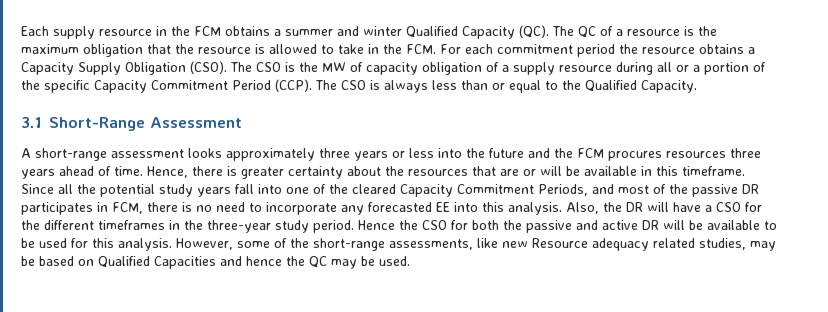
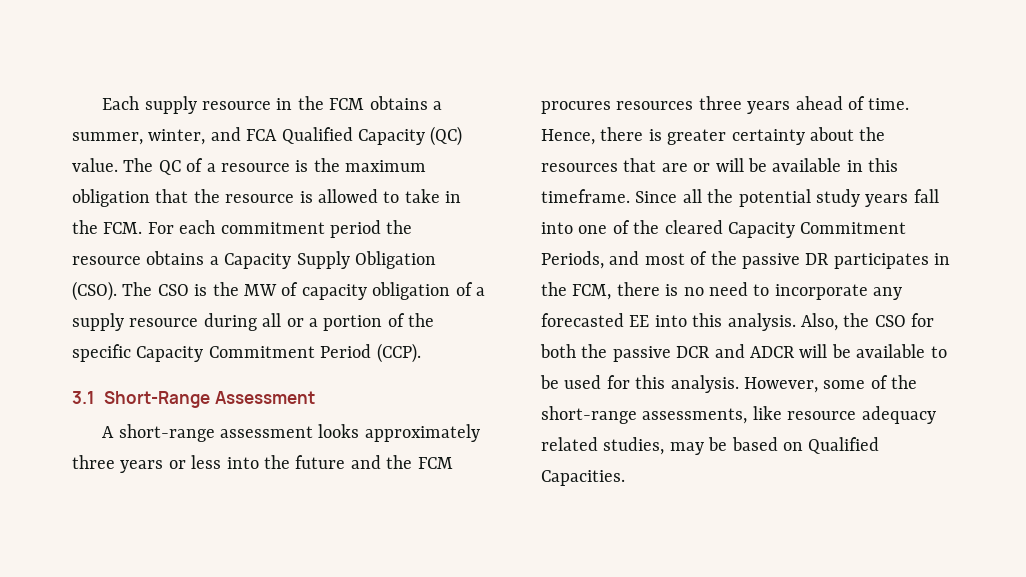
[285,25,549,39] summer and winter Qualified Capacity (QC). -> [72,126,463,146] [72,158,118,172] summer, winter, and FCA Qualified Capacity (QC) value.
[315,80,697,93] The CSO is always less than or equal to the Qualified Capacity. -> (421, 353) none
(108, 207) none -> [541,282,567,296] the
[626,202,762,212] [21,220,418,233] DR will have a CSO for the different timeframes in the three-year study period. Hence the -> (870, 320) none
[576,220,659,230] and active DR -> [676,344,795,358] DCR and ADCR
[502,238,588,248] new Resource -> [787,411,857,420] resource
[154,256,410,269] Capacities and hence the QC may be used. -> [541,470,625,486] Capacities.

